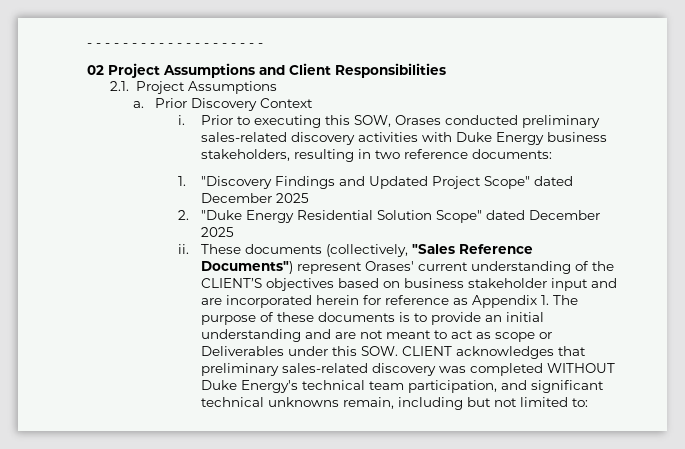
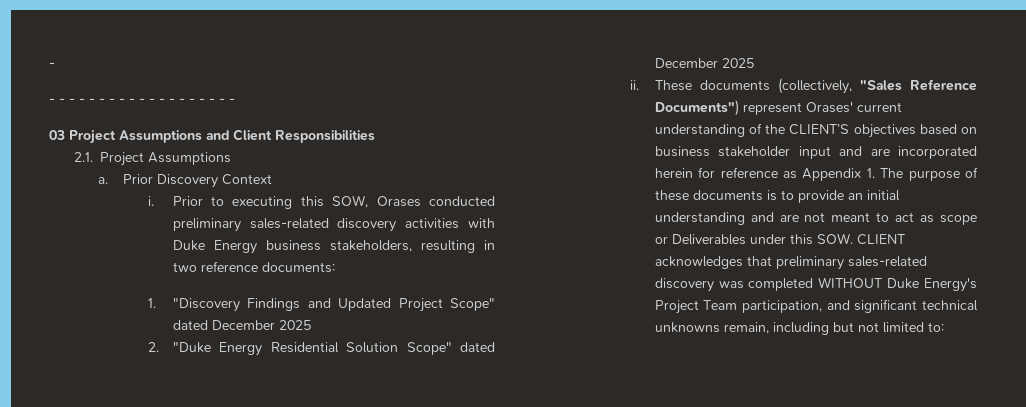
[87,43,92,47] - -> [49,62,55,68] - //
[87,65,104,75] 02 -> [49,130,65,140] 03
[301,380,404,390] technical team -> [654,300,738,314] Project Team

